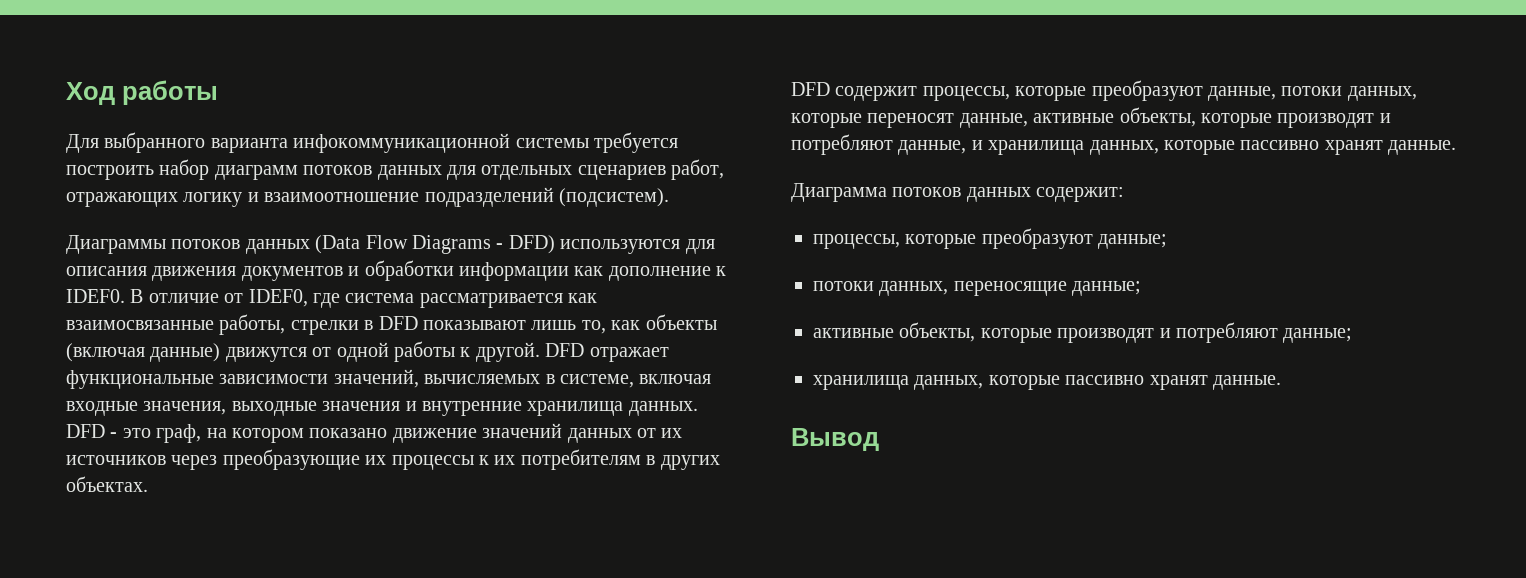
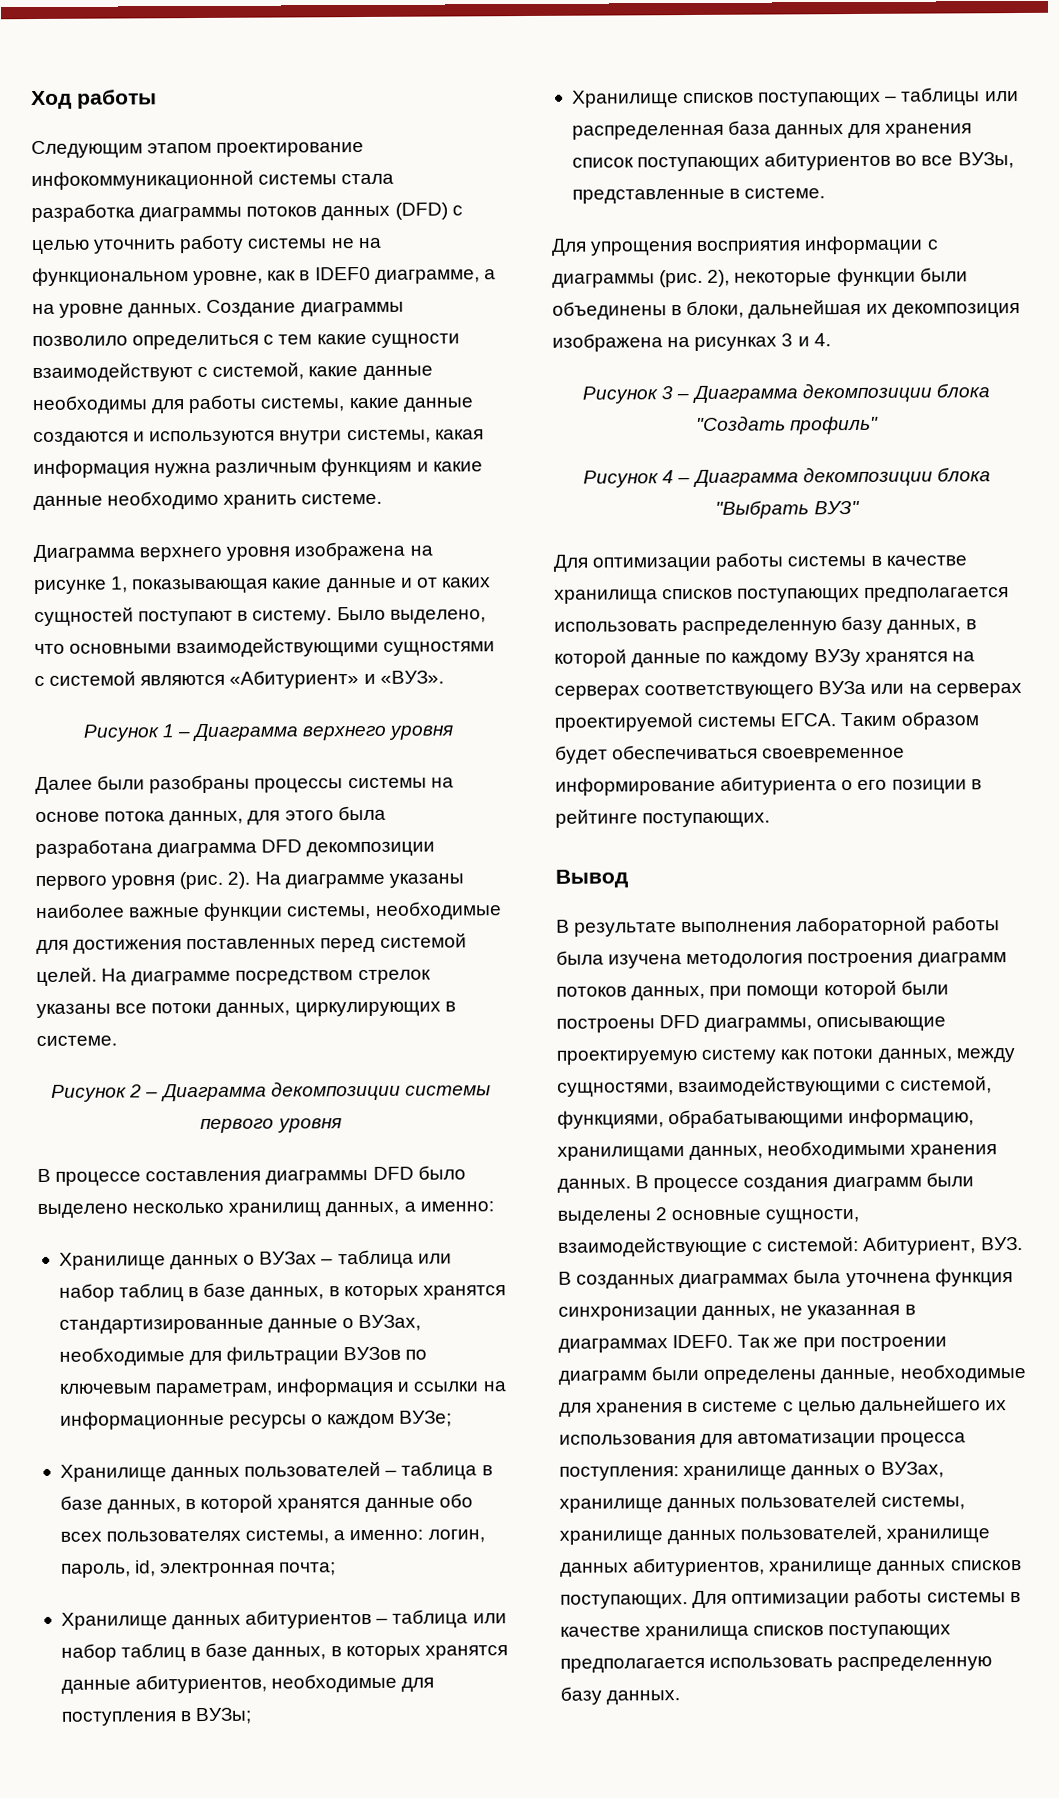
[66,132,678,153] [66,159,725,180] [66,187,669,207] [66,235,715,254] [66,260,727,281] [66,289,598,308] [66,314,717,335] [66,341,669,362] [66,369,712,389] [66,401,698,416] [66,423,683,443] [66,449,720,470] [66,476,148,492] [791,80,1417,101] [791,107,1391,128] [791,134,1457,155] [791,183,1125,202] [813,228,1168,249] [813,281,1142,296] [813,322,1353,343] [813,375,1281,390] [791,428,879,451] Для выбранного варианта инфокоммуникационной системы требуется построить набор диаграмм потоков данных для отдельных сценариев работ, отражающих логику и взаимоотношение подразделений (подсистем). // Диаграммы потоков данных (Data Flow Diagrams - DFD) используются для описания движения документов и обработки информации как дополнение к IDEF0. В отличие от IDEF0, где система рассматривается как взаимосвязанные работы, стрелки в DFD показывают лишь то, как объекты (включая данные) движутся от одной работы к другой. DFD отражает функциональные зависимости значений, вычисляемых в системе, включая входные значения, выходные значения и внутренние хранилища данных. DFD - это граф, на котором показано движение значений данных от их источников через преобразующие их процессы к их потребителям в других объектах. // DFD содержит процессы, которые преобразуют данные, потоки данных, которые переносят данные, активные объекты, которые производят и потребляют данные, и хранилища данных, которые пассивно хранят данные. // Диаграмма потоков данных содержит: // процессы, которые преобразуют данные; // потоки данных, переносящие данные; // активные объекты, которые производят и потребляют данные; // хранилища данных, которые пассивно хранят данные. // Вывод -> [31,140,365,159] [31,170,395,191] [31,202,463,223] [31,234,382,255] [32,266,496,287] [32,299,404,318] [32,333,460,350] [32,362,433,383] [32,394,474,415] [33,429,484,447] [33,457,483,479] [33,490,383,511] [33,541,433,563] [34,576,491,595] [34,606,486,627] [34,637,496,658] [34,670,444,689] [82,723,455,742] [35,774,454,795] [35,805,386,826] [35,839,436,859] [35,871,464,891] [36,901,502,921] [36,933,467,955] [36,967,431,987] [36,1001,456,1019] [36,1035,117,1047] [51,1080,491,1102] [200,1118,342,1134] [37,1165,466,1186] [37,1201,494,1219] [58,1249,452,1270] [58,1282,506,1302] [58,1314,422,1334] [58,1346,428,1366] [58,1377,507,1398] [59,1410,453,1430] [59,1461,493,1482] [59,1493,473,1514] [59,1529,485,1544] [60,1560,337,1578] [60,1609,507,1630] [60,1642,508,1662] [60,1673,435,1694] [60,1707,253,1726] [571,87,1019,108] [571,120,973,140] [571,151,1014,172] [571,188,826,204] [551,235,939,256] [552,267,968,288] [552,299,1020,320] [552,333,831,352] [582,382,990,404] [695,415,880,435] [583,466,991,488] [715,500,860,519] [553,552,967,572] [554,587,1010,604] [554,615,977,636] [554,648,975,668] [554,680,1022,700] [554,711,979,732] [555,744,906,764] [555,776,982,796] [555,809,771,828] [555,869,628,888] [556,916,1000,937] [556,950,1007,969] [556,980,949,1001] [556,1014,947,1033] [556,1048,1016,1065] [557,1076,993,1097] [557,1108,975,1129] [557,1140,998,1161] [557,1172,974,1193] [557,1207,860,1225] [558,1236,1023,1257] [558,1268,1013,1289] [558,1304,916,1321] [558,1334,947,1353] [558,1363,1026,1385] [559,1396,1007,1417] [559,1432,967,1448] [559,1461,944,1481] [559,1492,966,1513] [559,1524,991,1545] [560,1557,1022,1577] [560,1588,1021,1609] [560,1624,952,1641] [560,1656,993,1673] [560,1686,681,1705] Следующим этапом проектирование инфокоммуникационной системы стала разработка диаграммы потоков данных (DFD) с целью уточнить работу системы не на функциональном уровне, как в IDEF0 диаграмме, а на уровне данных. Создание диаграммы позволило определиться с тем какие сущности взаимодействуют с системой, какие данные необходимы для работы системы, какие данные создаются и используются внутри системы, какая информация нужна различным функциям и какие данные необходимо хранить системе. // Диаграмма верхнего уровня изображена на рисунке 1, показывающая какие данные и от каких сущностей поступают в систему. Было выделено, что основными взаимодействующими сущностями с системой являются «Абитуриент» и «ВУЗ». // Рисунок 1 – Диаграмма верхнего уровня // Далее были разобраны процессы системы на основе потока данных, для этого была разработана диаграмма DFD декомпозиции первого уровня (рис. 2). На диаграмме указаны наиболее важные функции системы, необходимые для достижения поставленных перед системой целей. На диаграмме посредством стрелок указаны все потоки данных, циркулирующих в системе. // Рисунок 2 – Диаграмма декомпозиции системы первого уровня // В процессе составления диаграммы DFD было выделено несколько хранилищ данных, а именно: // Хранилище данных о ВУЗах – таблица или набор таблиц в базе данных, в которых хранятся стандартизированные данные о ВУЗах, необходимые для фильтрации ВУЗов по ключевым параметрам, информация и ссылки на информационные ресурсы о каждом ВУЗе; // Хранилище данных пользователей – таблица в базе данных, в которой хранятся данные обо всех пользователях системы, а именно: логин, пароль, id, электронная почта; // Хранилище данных абитуриентов – таблица или набор таблиц в базе данных, в которых хранятся данные абитуриентов, необходимые для поступления в ВУЗы; // Хранилище списков поступающих – таблицы или распределенная база данных для хранения список поступающих абитуриентов во все ВУЗы, представленные в системе. // Для упрощения восприятия информации с диаграммы (рис. 2), некоторые функции были объединены в блоки, дальнейшая их декомпозиция изображена на рисунках 3 и 4. // Рисунок 3 – Диаграмма декомпозиции блока "Создать профиль" // Рисунок 4 – Диаграмма декомпозиции блока "Выбрать ВУЗ" // Для оптимизации работы системы в качестве хранилища списков поступающих предполагается использовать распределенную базу данных, в которой данные по каждому ВУЗу хранятся на серверах соответствующего ВУЗа или на серверах проектируемой системы ЕГСА. Таким образом будет обеспечиваться своевременное информирование абитуриента о его позиции в рейтинге поступающих. // Вывод // В результате выполнения лабораторной работы была изучена методология построения диаграмм потоков данных, при помощи которой были построены DFD диаграммы, описывающие проектируемую систему как потоки данных, между сущностями, взаимодействующими с системой, функциями, обрабатывающими информацию, хранилищами данных, необходимыми хранения данных. В процессе создания диаграмм были выделены 2 основные сущности, взаимодействующие с системой: Абитуриент, ВУЗ. В созданных диаграммах была уточнена функция синхронизации данных, не указанная в диаграммах IDEF0. Так же при построении диаграмм были определены данные, необходимые для хранения в системе с целью дальнейшего их использования для автоматизации процесса поступления: хранилище данных о ВУЗах, хранилище данных пользователей системы, хранилище данных пользователей, хранилище данных абитуриентов, хранилище данных списков поступающих. Для оптимизации работы системы в качестве хранилища списков поступающих предполагается использовать распределенную базу данных.

